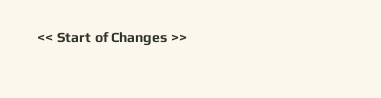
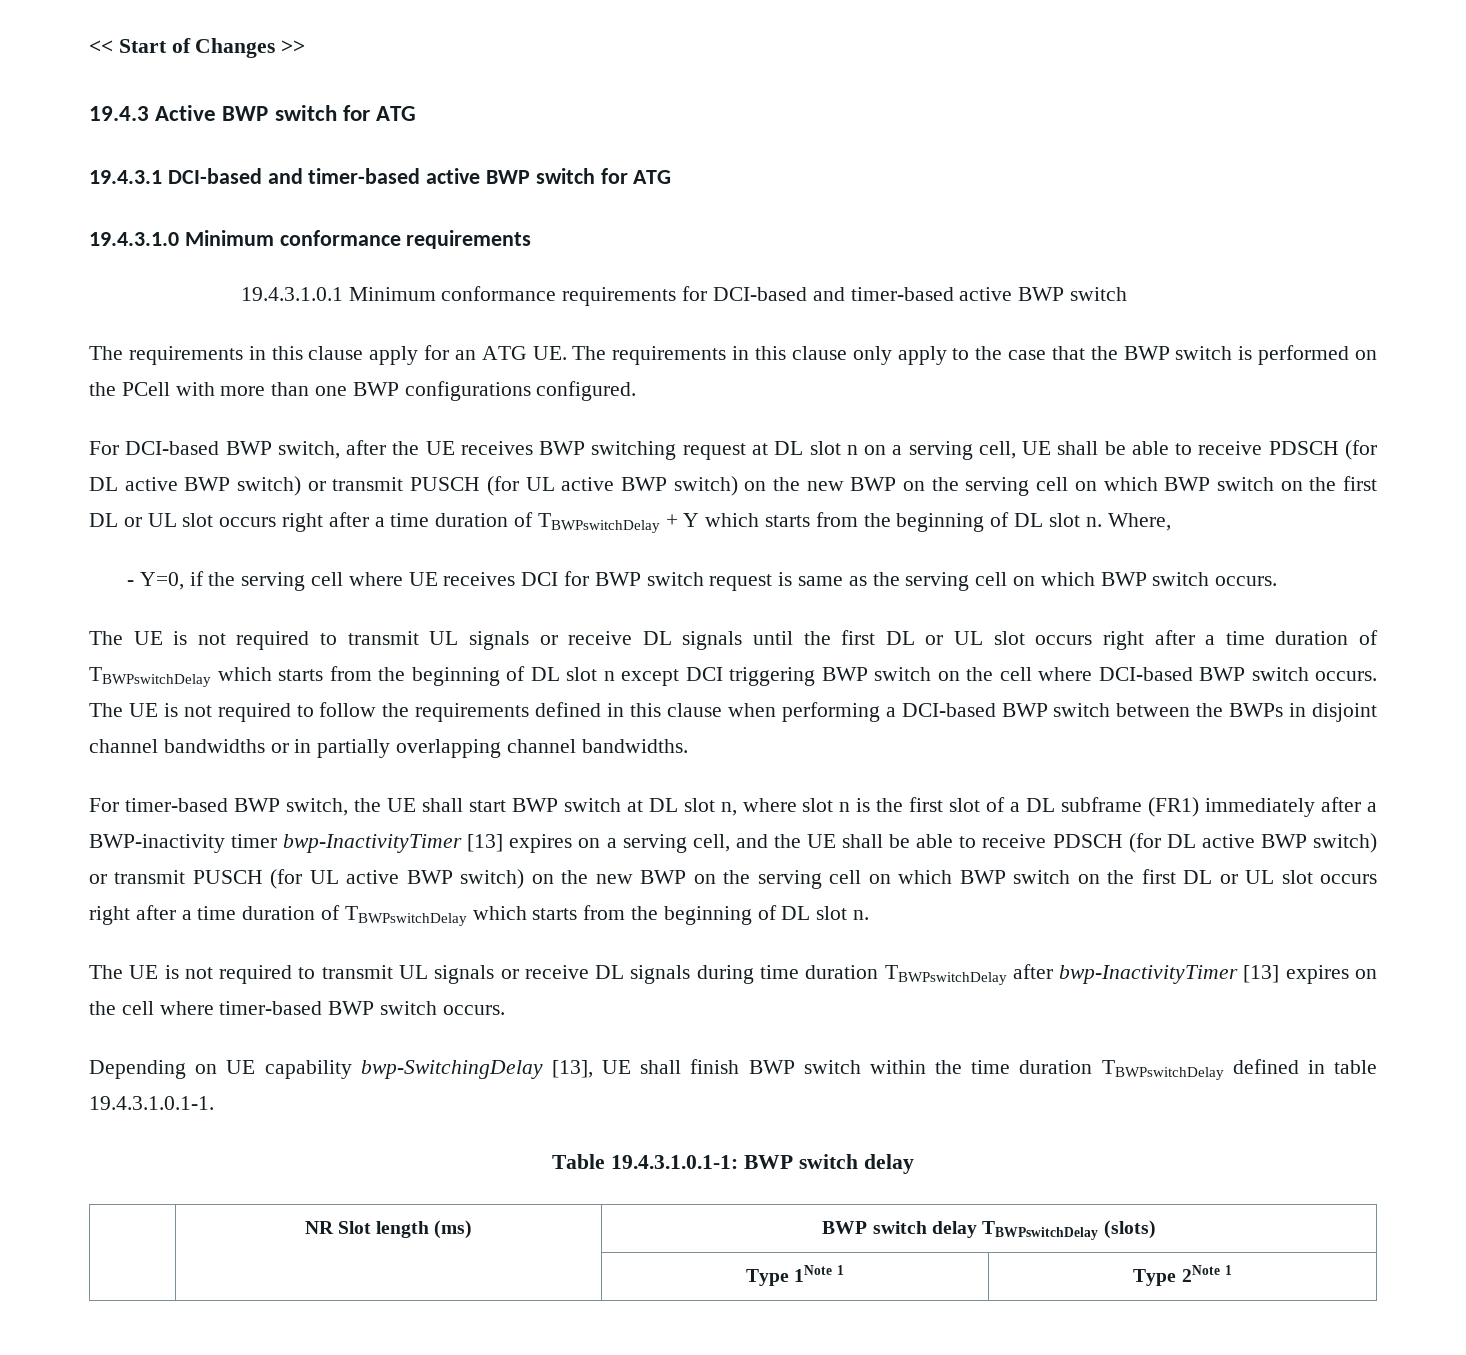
(188, 38) none -> [89,105,417,121] [89,168,672,184] [89,230,532,249] [240,286,1127,306] [89,345,1377,365] [89,381,637,401] [89,440,1377,460] [89,476,1377,496] [89,512,1171,533] [126,571,1278,591] [89,630,1378,650] [89,666,1377,687] [89,702,1377,722] [89,739,688,758] [89,797,1377,817] [89,833,1377,853] [89,869,1378,889] [89,905,870,926] [89,964,1377,985] [89,1001,505,1015] [89,1059,1377,1080] [89,1096,214,1110] [552,1154,914,1174] [304,1220,473,1239] [822,1220,1156,1240] [745,1265,845,1286] [1133,1265,1232,1286] // 19.4.3 Active BWP switch for ATG // 19.4.3.1 DCI-based and timer-based active BWP switch for ATG // 19.4.3.1.0 Minimum conformance requirements // 19.4.3.1.0.1 Minimum conformance requirements for DCI-based and timer-based active BWP switch // The requirements in this clause apply for an ATG UE. The requirements in this clause only apply to the case that the BWP switch is performed on the PCell with more than one BWP configurations configured. // For DCI-based BWP switch, after the UE receives BWP switching request at DL slot n on a serving cell, UE shall be able to receive PDSCH (for DL active BWP switch) or transmit PUSCH (for UL active BWP switch) on the new BWP on the serving cell on which BWP switch on the first DL or UL slot occurs right after a time duration of TBWPswitchDelay + Y which starts from the beginning of DL slot n. Where, // - Y=0, if the serving cell where UE receives DCI for BWP switch request is same as the serving cell on which BWP switch occurs. // The UE is not required to transmit UL signals or receive DL signals until the first DL or UL slot occurs right after a time duration of TBWPswitchDelay which starts from the beginning of DL slot n except DCI triggering BWP switch on the cell where DCI-based BWP switch occurs. The UE is not required to follow the requirements defined in this clause when performing a DCI-based BWP switch between the BWPs in disjoint channel bandwidths or in partially overlapping channel bandwidths. // For timer-based BWP switch, the UE shall start BWP switch at DL slot n, where slot n is the first slot of a DL subframe (FR1) immediately after a BWP-inactivity timer bwp-InactivityTimer [13] expires on a serving cell, and the UE shall be able to receive PDSCH (for DL active BWP switch) or transmit PUSCH (for UL active BWP switch) on the new BWP on the serving cell on which BWP switch on the first DL or UL slot occurs right after a time duration of TBWPswitchDelay which starts from the beginning of DL slot n. // The UE is not required to transmit UL signals or receive DL signals during time duration TBWPswitchDelay after bwp-InactivityTimer [13] expires on the cell where timer-based BWP switch occurs. // Depending on UE capability bwp-SwitchingDelay [13], UE shall finish BWP switch within the time duration TBWPswitchDelay defined in table 19.4.3.1.0.1-1. // Table 19.4.3.1.0.1-1: BWP switch delay // | NR Slot length (ms) | BWP switch delay TBWPswitchDelay (slots) // | | Type 1Note 1 | Type 2Note 1

